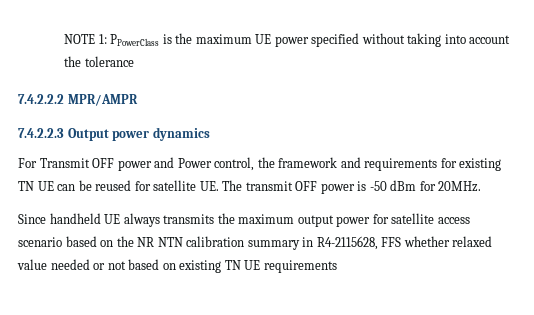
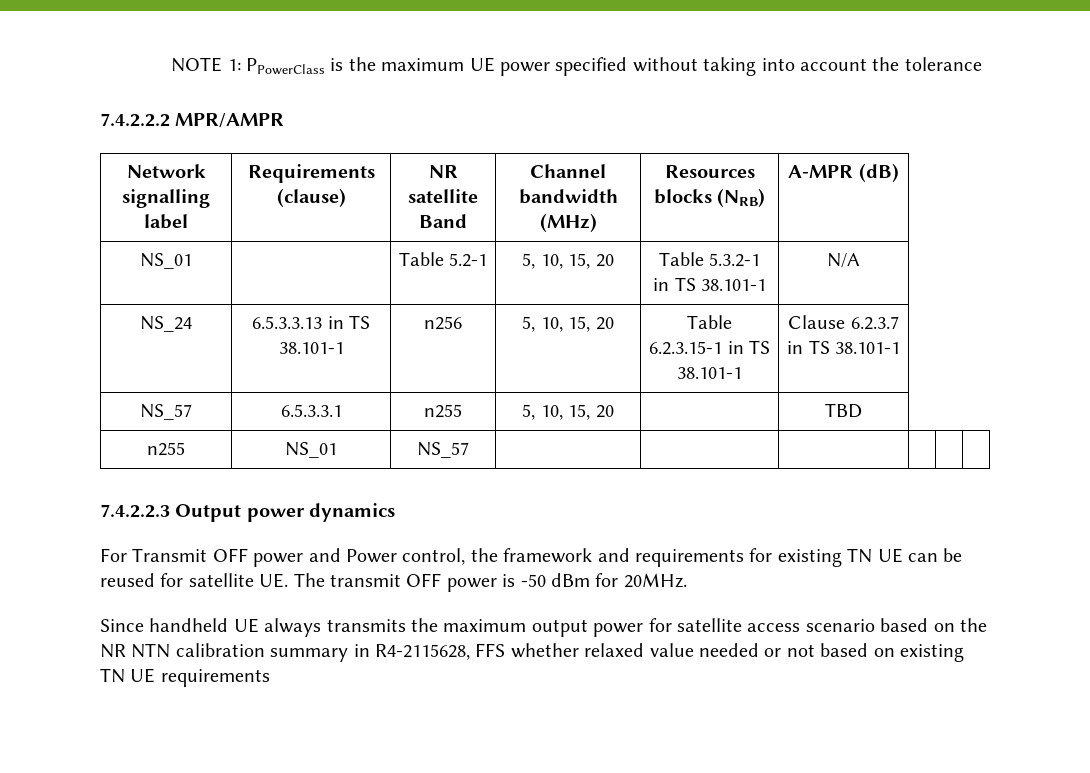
(138, 100) none -> [126,164,206,178] [122,189,210,208] [144,214,188,229] [247,164,375,183] [276,188,346,208] [428,165,458,178] [408,189,478,203] [419,214,467,228] [530,164,606,178] [518,189,618,204] [539,213,597,233] [664,165,755,178] [653,188,766,208] [788,163,899,183] [140,253,192,269] [398,252,488,267] [522,253,614,269] [658,252,761,267] [653,277,766,291] [827,253,860,268] [140,316,192,332] [252,315,370,329] [278,342,344,354] [424,316,462,330] [522,316,614,332] [687,315,732,329] [649,340,770,355] [677,367,742,379] [788,315,899,330] [787,340,900,354] [140,404,192,420] [280,404,342,417] [424,404,462,418] [522,404,614,420] [825,403,862,418] [147,442,185,456] [285,442,337,458] [417,442,469,458] // Network signalling label | Requirements (clause) | NR satellite Band | Channel bandwidth (MHz) | Resources blocks (NRB) | A-MPR (dB) // NS_01 | | Table 5.2-1 | 5, 10, 15, 20 | Table 5.3.2-1 in TS 38.101-1 | N/A // NS_24 | 6.5.3.3.13 in TS 38.101-1 | n256 | 5, 10, 15, 20 | Table 6.2.3.15-1 in TS 38.101-1 | Clause 6.2.3.7 in TS 38.101-1 // NS_57 | 6.5.3.3.1 | n255 | 5, 10, 15, 20 | | TBD // n255 | NS_01 | NS_57 | | | | | |

